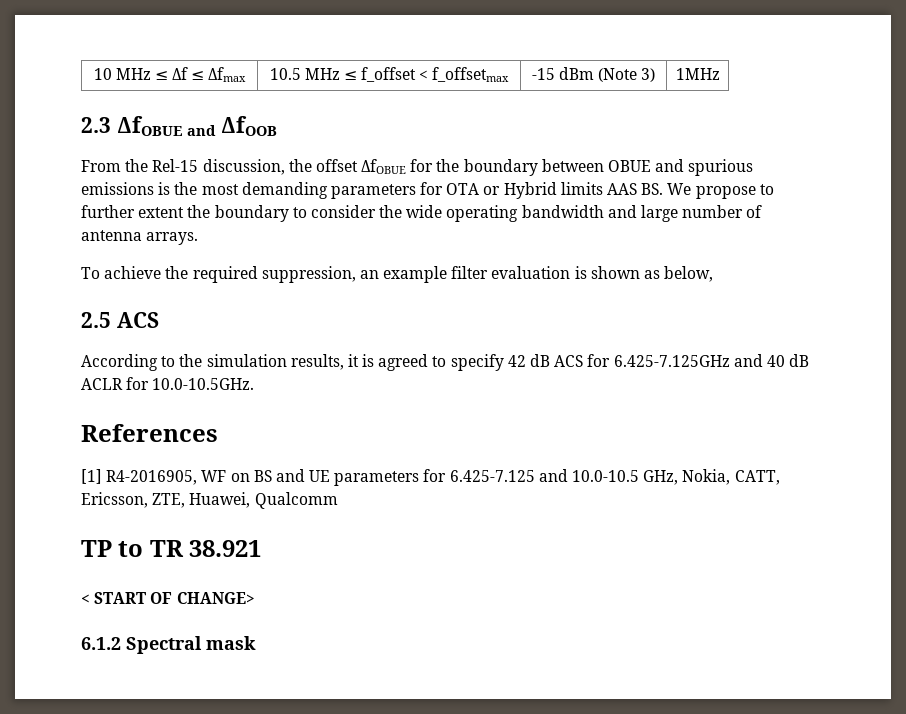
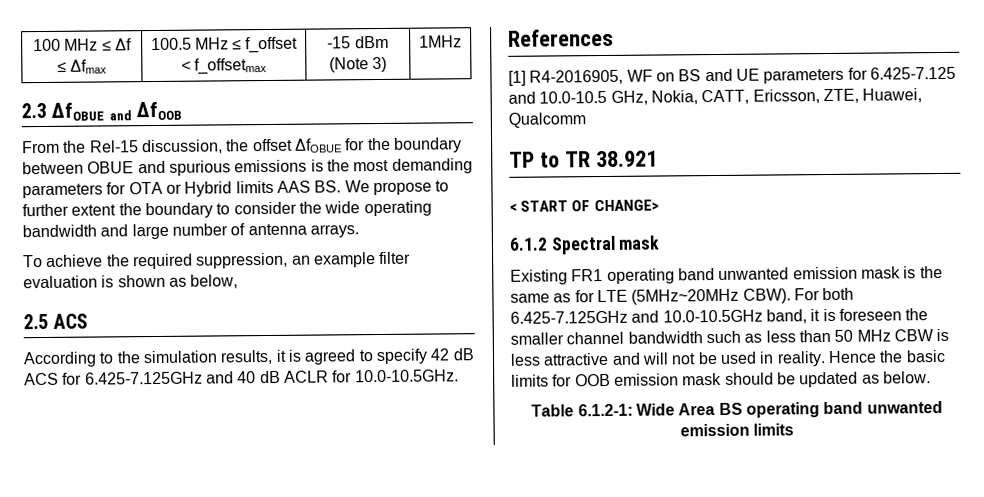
[93,68,112,80] 10 -> [33,38,62,52] 100
[269,68,301,80] 10.5 -> [150,37,192,51] 100.5
(256, 643) none -> [510,265,943,285] [510,287,855,305] [510,308,929,324] [510,328,950,345] [510,349,946,367] [511,371,931,388] [531,400,943,418] [679,423,795,437] // Existing FR1 operating band unwanted emission mask is the same as for LTE (5MHz~20MHz CBW). For both 6.425-7.125GHz and 10.0-10.5GHz band, it is foreseen the smaller channel bandwidth such as less than 50 MHz CBW is less attractive and will not be used in reality. Hence the basic limits for OOB emission mask should be updated as below. // Table 6.1.2-1: Wide Area BS operating band unwanted emission limits

